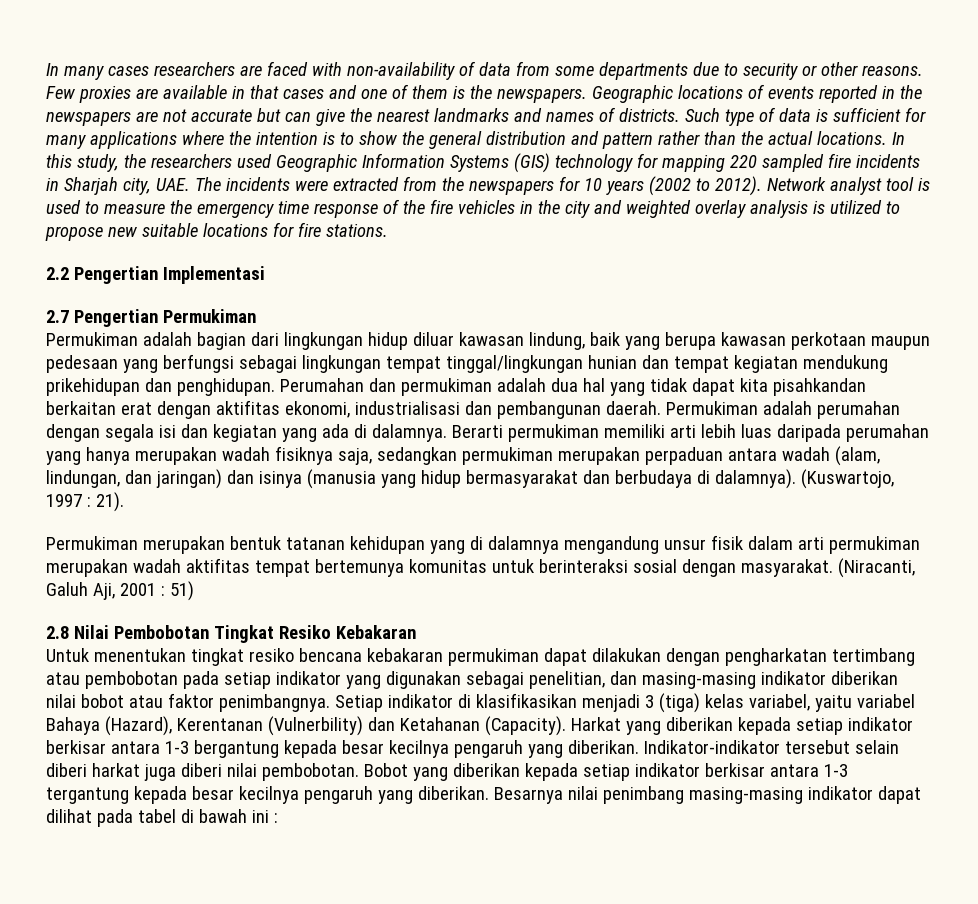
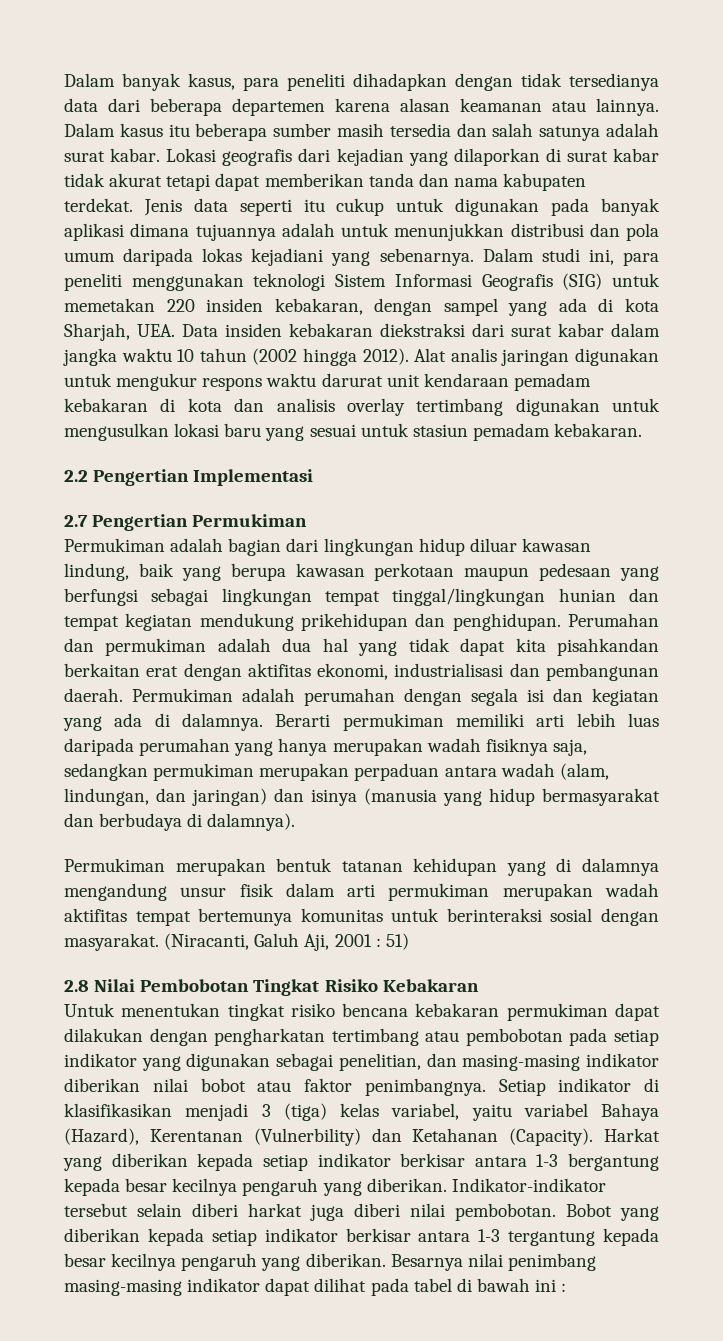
[46,61,923,80] [46,84,922,103] [46,107,926,126] [46,131,905,149] [46,153,920,173] [46,176,930,196] [46,199,900,218] [45,222,388,241] In many cases researchers are faced with non-availability of data from some departments due to security or other reasons. Few proxies are available in that cases and one of them is the newspapers. Geographic locations of events reported in the newspapers are not accurate but can give the nearest landmarks and names of districts. Such type of data is sufficient for many applications where the intention is to show the general distribution and pattern rather than the actual locations. In this study, the researchers used Geographic Information Systems (GIS) technology for mapping 220 sampled fire incidents in Sharjah city, UAE. The incidents were extracted from the newspapers for 10 years (2002 to 2012). Network analyst tool is used to measure the emergency time response of the fire vehicles in the city and weighted overlay analysis is utilized to propose new suitable locations for fire stations. -> [64,73,659,91] [64,98,659,116] [64,123,659,141] [64,148,660,166] [64,173,587,191] [64,198,660,216] [64,223,659,241] [64,248,660,266] [64,273,660,291] [64,298,659,316] [64,323,660,341] [63,348,660,366] [64,373,591,391] [64,398,660,416] [64,423,643,441] Dalam banyak kasus, para peneliti dihadapkan dengan tidak tersedianya data dari beberapa departemen karena alasan keamanan atau lainnya. Dalam kasus itu beberapa sumber masih tersedia dan salah satunya adalah surat kabar. Lokasi geografis dari kejadian yang dilaporkan di surat kabar tidak akurat tetapi dapat memberikan tanda dan nama kabupaten terdekat. Jenis data seperti itu cukup untuk digunakan pada banyak aplikasi dimana tujuannya adalah untuk menunjukkan distribusi dan pola umum daripada lokas kejadiani yang sebenarnya. Dalam studi ini, para peneliti menggunakan teknologi Sistem Informasi Geografis (SIG) untuk memetakan 220 insiden kebakaran, dengan sampel yang ada di kota Sharjah, UEA. Data insiden kebakaran diekstraksi dari surat kabar dalam jangka waktu 10 tahun (2002 hingga 2012). Alat analis jaringan digunakan untuk mengukur respons waktu darurat unit kendaraan pemadam kebakaran di kota dan analisis overlay tertimbang digunakan untuk mengusulkan lokasi baru yang sesuai untuk stasiun pemadam kebakaran.
[800,469,894,489] [46,492,124,512] (Kuswartojo, 1997 : 21). -> (296, 822) none
[278,625,331,639] Resiko -> [324,979,378,992] Risiko
[248,648,294,662] resiko -> [290,1003,335,1017] risiko

